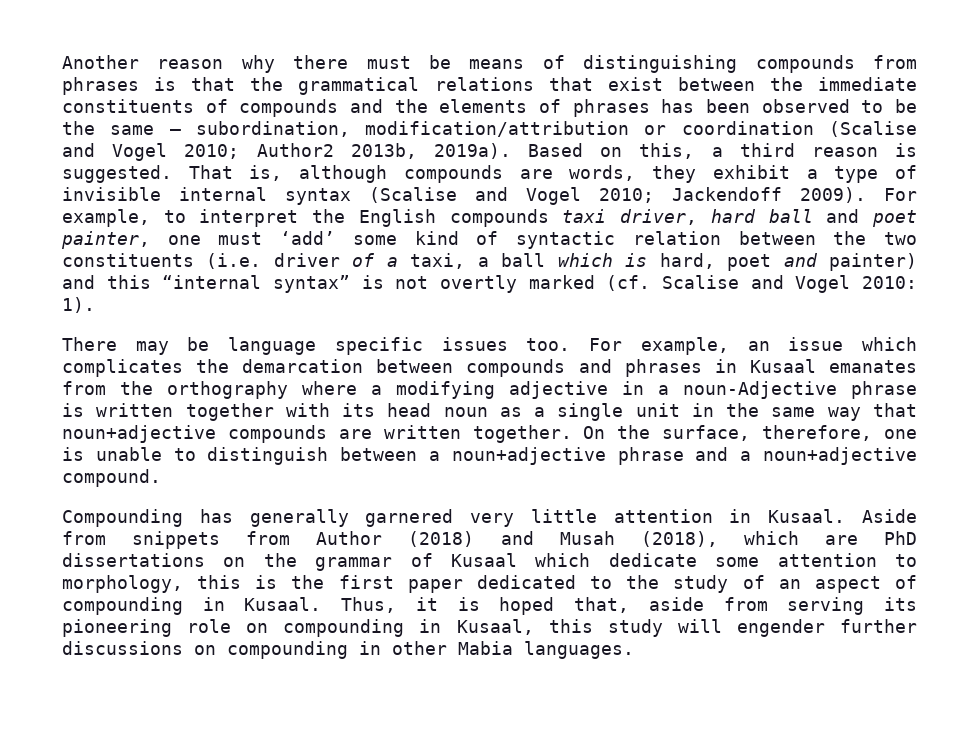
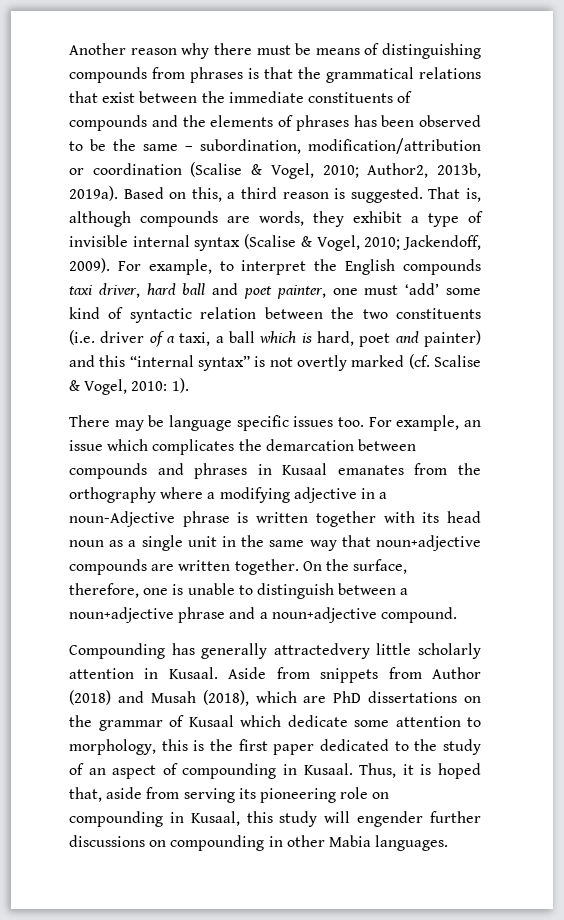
[62,143,334,161] and Vogel 2010; Author2 -> [251,163,429,179] & Vogel, 2010; Author2,
[475,187,782,205] and Vogel 2010; Jackendoff -> [300,235,482,251] & Vogel, 2010; Jackendoff,
[750,275,851,293] and Vogel -> [69,379,128,395] & Vogel,
[365,509,597,527] garnered very little -> [273,643,481,659] attractedvery little scholarly

